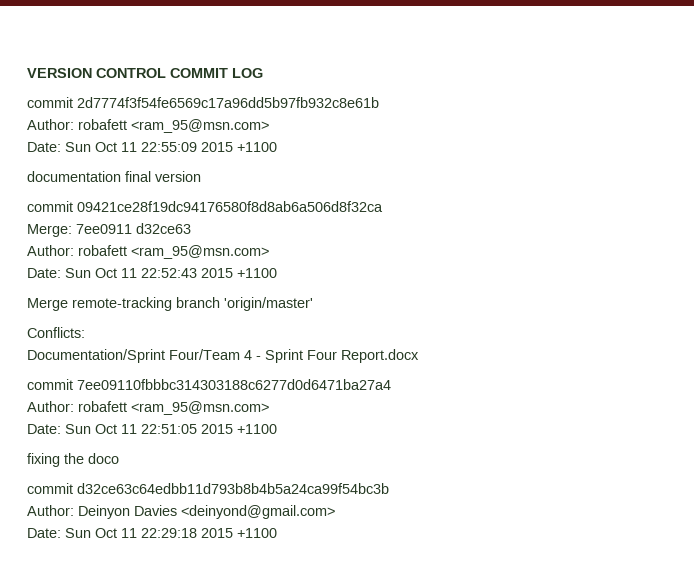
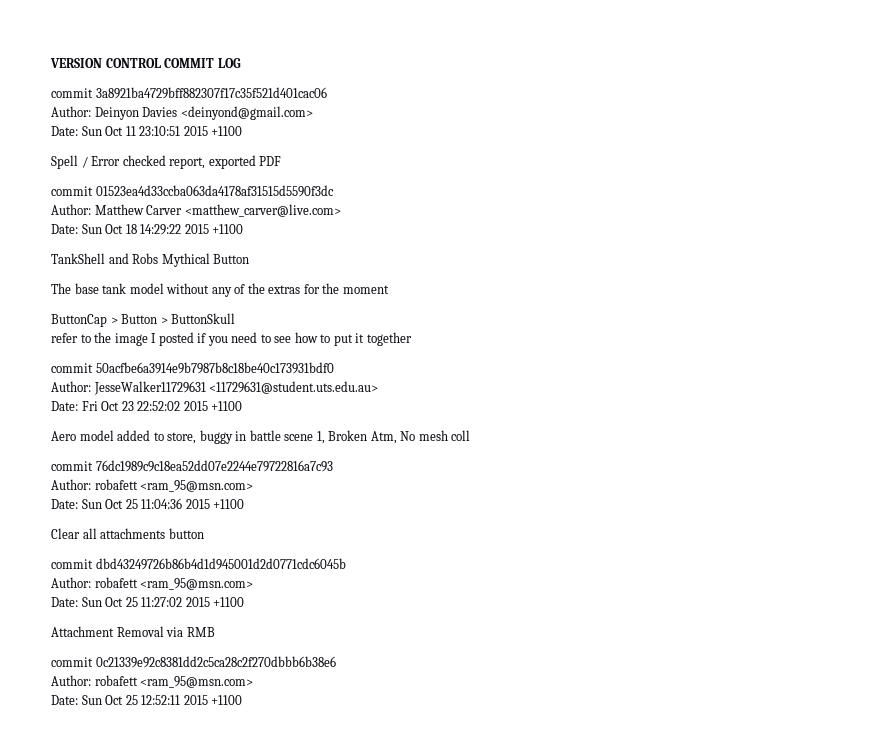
[77,97,379,108] [27,119,269,133] [27,142,277,152] [27,171,201,182] [27,201,383,212] [27,223,191,237] [27,245,269,259] [27,268,277,278] [27,297,313,311] [27,327,85,338] [27,349,419,363] [27,379,391,390] [27,401,269,415] [27,424,277,434] [27,453,119,467] [27,483,389,494] 2d7774f3f54fe6569c17a96dd5b97fb932c8e61b // Author: robafett <ram_95@msn.com> // Date: Sun Oct 11 22:55:09 2015 +1100 // documentation final version // commit 09421ce28f19dc94176580f8d8ab6a506d8f32ca // Merge: 7ee0911 d32ce63 // Author: robafett <ram_95@msn.com> // Date: Sun Oct 11 22:52:43 2015 +1100 // Merge remote-tracking branch 'origin/master' // Conflicts: // Documentation/Sprint Four/Team 4 - Sprint Four Report.docx // commit 7ee09110fbbbc314303188c6277d0d6471ba27a4 // Author: robafett <ram_95@msn.com> // Date: Sun Oct 11 22:51:05 2015 +1100 // fixing the doco // commit d32ce63c64edbb11d793b8b4b5a24ca99f54bc3b -> [95,87,327,99] 3a8921ba4729bff882307f17c35f521d401cac06
[141,528,277,538] 22:29:18 2015 +1100 -> [139,126,243,136] [51,155,282,169] [51,185,334,197] [51,204,341,217] [51,224,244,235] [51,253,250,267] [51,283,389,297] [51,313,236,327] [51,332,412,346] [51,362,334,374] [51,381,379,395] [51,401,243,411] [51,430,471,444] [51,460,333,472] [51,479,254,492] [51,498,245,509] [51,528,204,539] [51,558,346,570] [51,577,254,590] [51,597,245,607] [51,626,215,637] [51,656,336,668] [51,675,254,688] [51,695,243,705] 23:10:51 2015 +1100 // Spell / Error checked report, exported PDF // commit 01523ea4d33ccba063da4178af31515d5590f3dc // Author: Matthew Carver <matthew_carver@live.com> // Date: Sun Oct 18 14:29:22 2015 +1100 // TankShell and Robs Mythical Button // The base tank model without any of the extras for the moment // ButtonCap > Button > ButtonSkull // refer to the image I posted if you need to see how to put it together // commit 50acfbe6a3914e9b7987b8c18be40c173931bdf0 // Author: JesseWalker11729631 <11729631@student.uts.edu.au> // Date: Fri Oct 23 22:52:02 2015 +1100 // Aero model added to store, buggy in battle scene 1, Broken Atm, No mesh coll // commit 76dc1989c9c18ea52dd07e2244e79722816a7c93 // Author: robafett <ram_95@msn.com> // Date: Sun Oct 25 11:04:36 2015 +1100 // Clear all attachments button // commit dbd43249726b86b4d1d945001d2d0771cdc6045b // Author: robafett <ram_95@msn.com> // Date: Sun Oct 25 11:27:02 2015 +1100 // Attachment Removal via RMB // commit 0c21339e92c8381dd2c5ca28c2f270dbbb6b38e6 // Author: robafett <ram_95@msn.com> // Date: Sun Oct 25 12:52:11 2015 +1100

